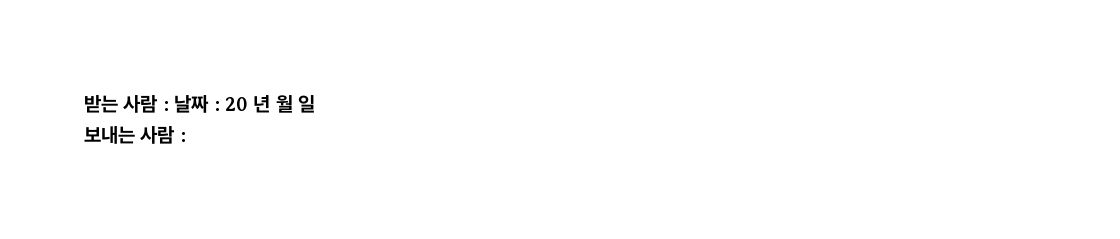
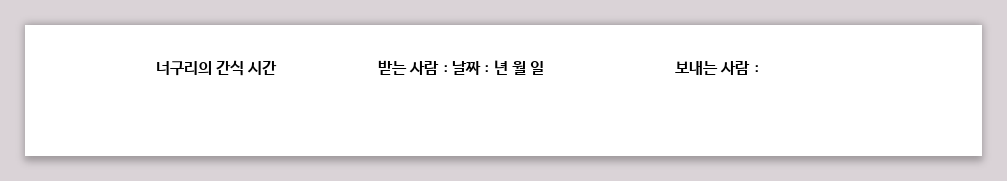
(84, 104) none -> [155,60,278,76] 너구리의 간식 시간 //
[225,97,249,111] 20 -> (490, 69) none

